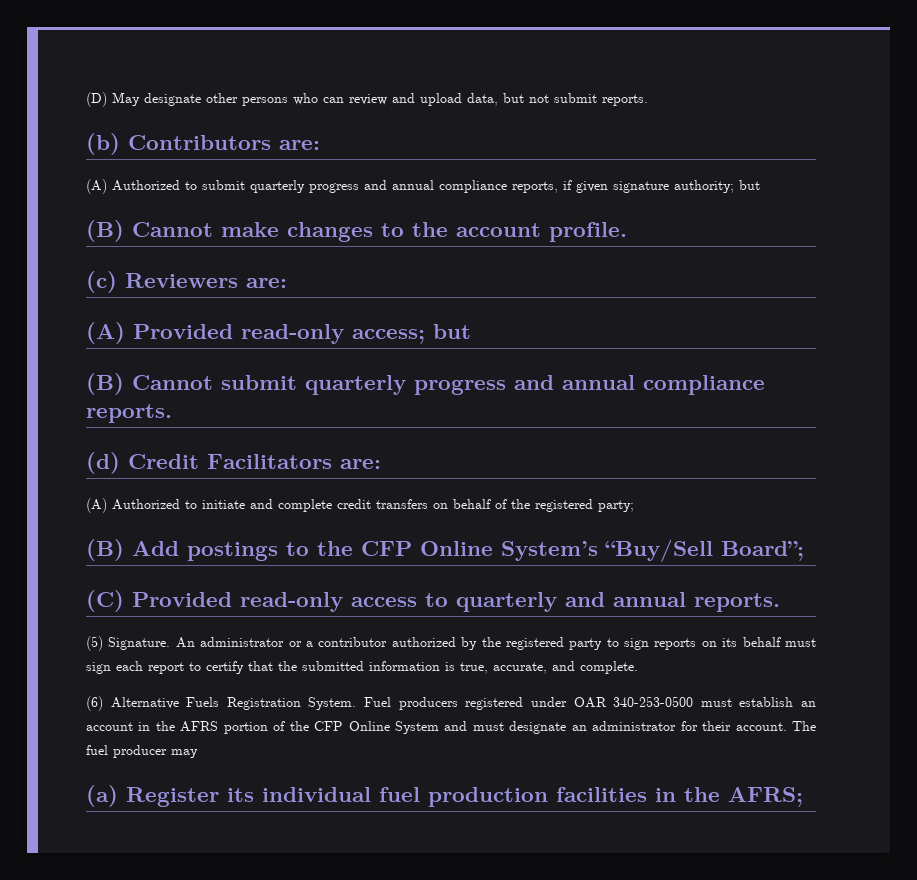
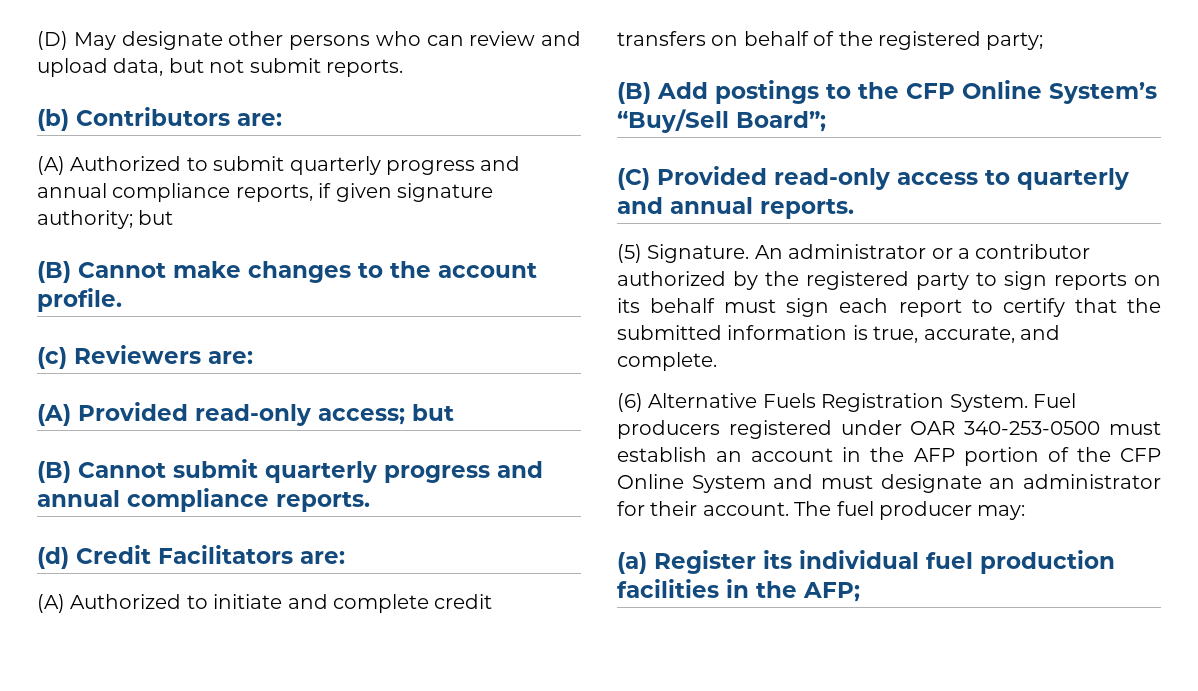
[180,721,219,732] AFRS -> [913,448,955,462] AFP
[171,749,198,758] may -> [977,505,1026,520] may:
[728,787,803,807] AFRS; -> [803,582,860,602] AFP;

